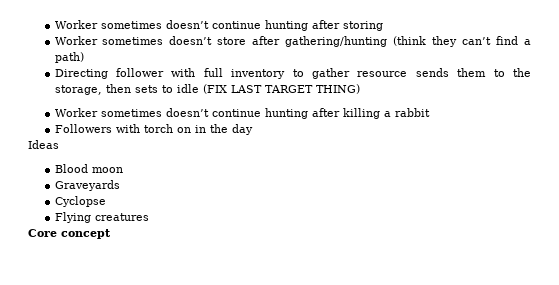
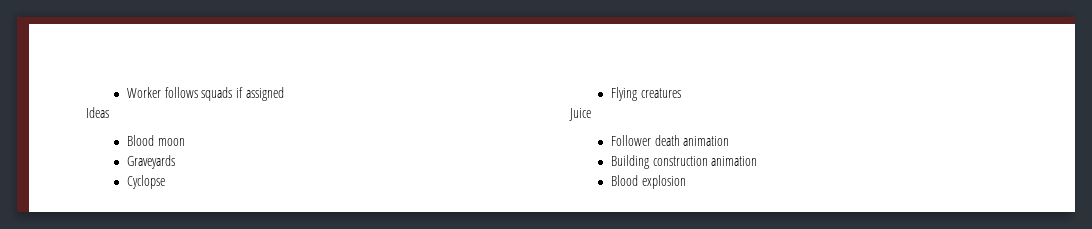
[54,20,383,31] [54,36,531,47] [54,52,84,63] [54,68,531,79] [54,84,360,95] [54,108,430,119] [54,124,253,135] Worker sometimes doesn’t continue hunting after storing // Worker sometimes doesn’t store after gathering/hunting (think they can’t find a path) // Directing follower with full inventory to gather resource sends them to the storage, then sets to idle (FIX LAST TARGET THING) // Worker sometimes doesn’t continue hunting after killing a rabbit // Followers with torch on in the day -> [126,87,284,101] Worker follows squads if assigned
[28,229,111,239] Core concept -> [569,108,591,121] [610,135,730,146] [610,155,758,169] [610,175,686,189] Juice // Follower death animation // Building construction animation // Blood explosion

